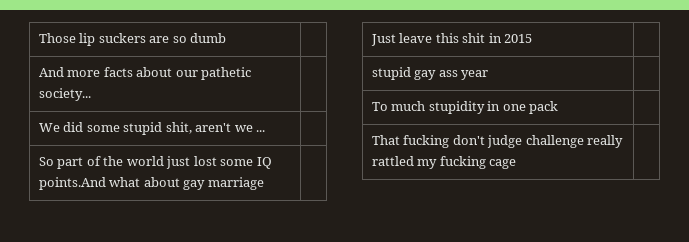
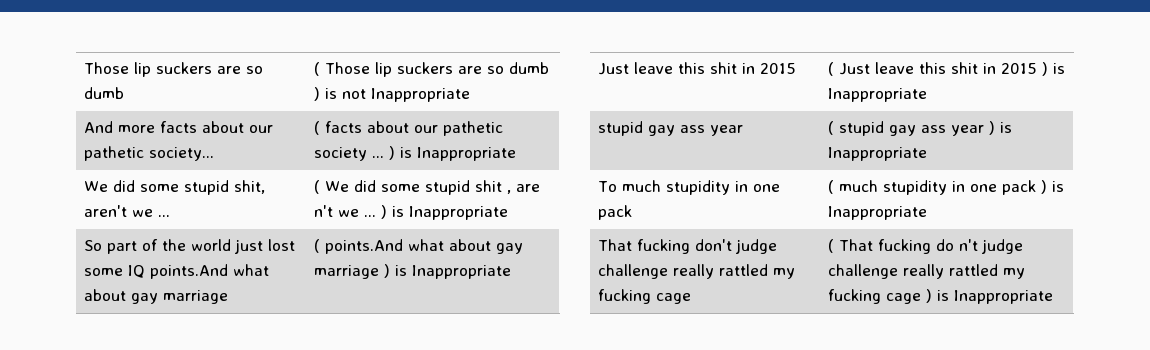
(227, 38) none -> [313,62,549,77] [313,87,470,102] ( Those lip suckers are so dumb ) is not Inappropriate
(91, 94) none -> [313,121,503,136] [313,146,516,161] ( facts about our pathetic society ... ) is Inappropriate
(266, 131) none -> [313,180,540,195] [313,205,508,220] ( We did some stupid shit , are n't we ... ) is Inappropriate
(264, 183) none -> [313,239,523,254] [313,264,511,279] ( points.And what about gay marriage ) is Inappropriate
[371,67,489,80] // stupid gay ass year | -> [827,62,1065,76] [827,88,927,102] [597,121,743,136] [827,121,1012,136] [827,147,927,161] ( Just leave this shit in 2015 ) is Inappropriate // stupid gay ass year | ( stupid gay ass year ) is Inappropriate
(559, 107) none -> [827,180,1064,195] [827,206,927,220] ( much stupidity in one pack ) is Inappropriate
(517, 164) none -> [827,239,1023,254] [827,264,1025,279] [827,289,1053,304] ( That fucking do n't judge challenge really rattled my fucking cage ) is Inappropriate

